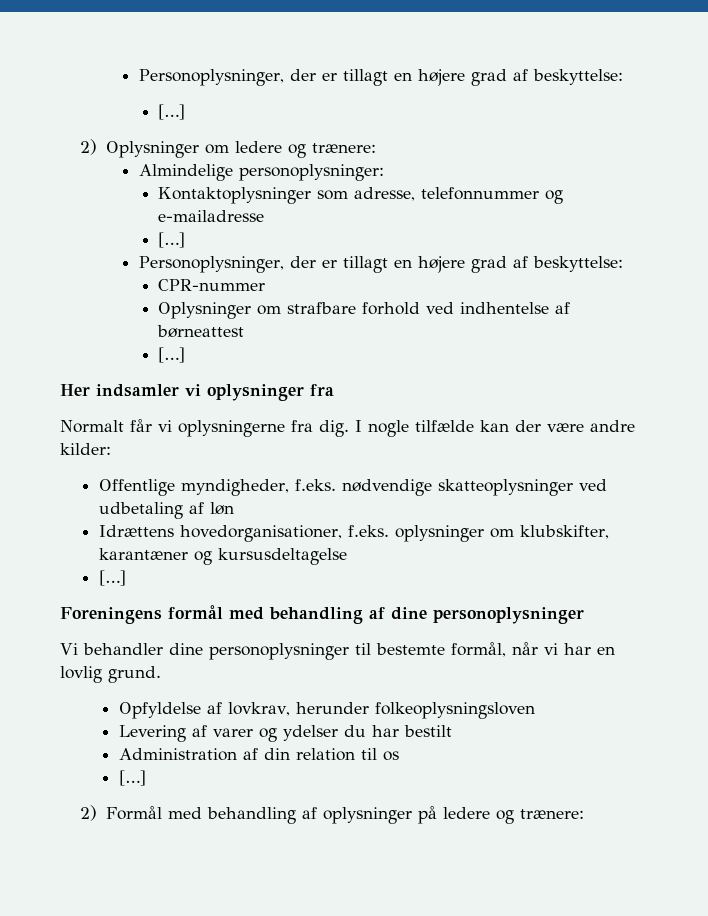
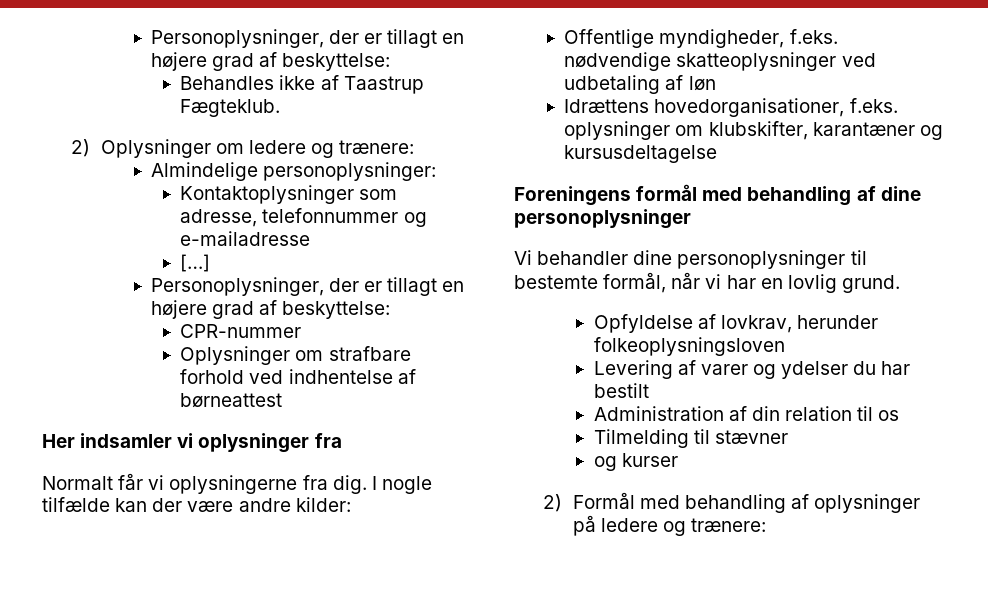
[138,69,623,86] [158,104,186,120] Personoplysninger, der er tillagt en højere grad af beskyttelse: // […] -> [150,29,465,48] [150,52,391,71] [180,75,424,94] [180,99,281,117] Personoplysninger, der er tillagt en højere grad af beskyttelse: // Behandles ikke af Taastrup Fægteklub.
[158,347,186,363] // […] -> (283, 400) none
[99,570,127,586] // […] -> (718, 154) none
[118,770,146,786] […] -> [593,429,788,448] [593,453,678,471] Tilmelding til stævner // og kurser

